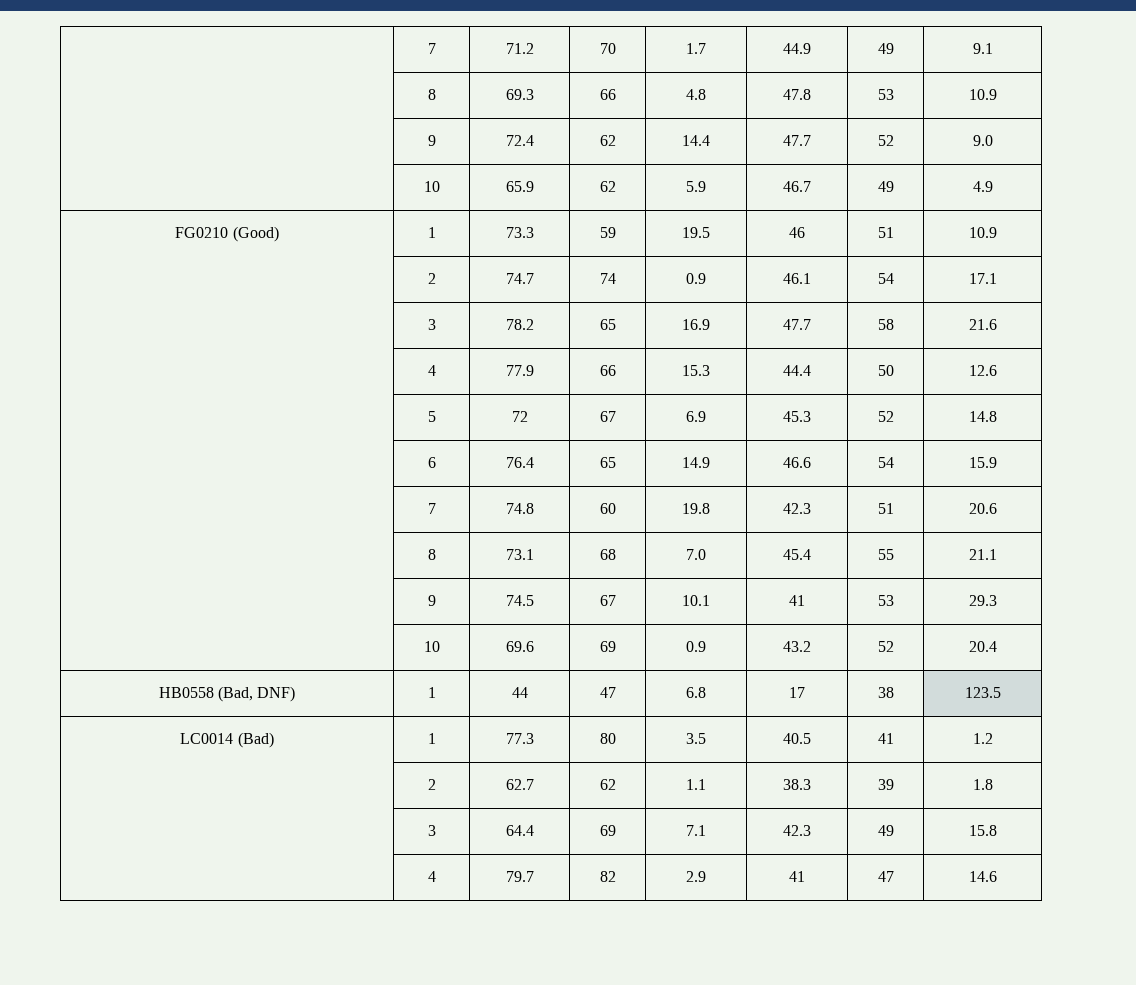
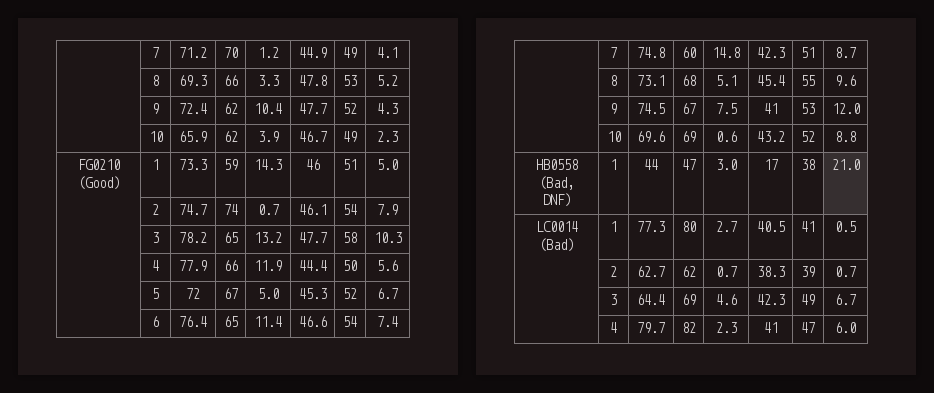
[686,43,706,54] 1.7 -> [257,47,279,58] 1.2
[972,43,993,54] 9.1 -> [377,47,398,58] 4.1
[686,89,706,100] 4.8 -> [257,75,279,86] 3.3
[968,89,997,100] 10.9 -> [377,75,398,86] 5.2
[682,135,710,146] 14.4 -> [254,103,282,114] 10.4
[972,135,993,146] 9.0 -> [377,103,398,114] 4.3
[686,181,706,192] 5.9 -> [257,131,279,142] 3.9
[972,181,993,192] 4.9 -> [377,131,398,142] 2.3
[682,227,710,238] 19.5 -> [254,159,282,170] 14.3
[968,227,997,238] 10.9 -> [377,159,398,170] 5.0
[686,273,706,284] 0.9 -> [257,204,279,215] 0.7
[968,273,997,284] 17.1 -> [377,204,398,215] 7.9
[682,319,710,330] 16.9 -> [254,232,282,243] 13.2
[968,319,997,330] 21.6 -> [373,232,402,243] 10.3
[682,365,710,376] 15.3 -> [254,260,282,271] 11.9
[968,365,997,376] 12.6 -> [377,260,398,271] 5.6
[686,411,706,422] 6.9 -> [257,288,279,299] 5.0
[968,411,997,422] 14.8 -> [377,288,398,299] 6.7
[682,457,710,468] 14.9 -> [254,316,282,327] 11.4
[968,457,997,468] 15.9 -> [377,316,398,327] 7.4
[682,503,710,514] 19.8 -> [712,47,740,58] 14.8
[968,503,997,514] 20.6 -> [835,47,856,58] 8.7
[686,549,706,560] 7.0 -> [715,75,737,86] 5.1
[968,549,997,560] 21.1 -> [835,75,856,86] 9.6
[682,595,710,606] 10.1 -> [715,103,737,114] 7.5
[968,595,997,606] 29.3 -> [831,103,860,114] 12.0
[686,641,706,652] 0.9 -> [715,131,737,142] 0.6
[968,641,997,652] 20.4 -> [835,131,856,142] 8.8
[686,687,706,698] 6.8 -> [715,159,737,170] 3.0
[964,687,1001,698] 123.5 -> [831,159,860,170] 21.0
[686,733,706,744] 3.5 -> [715,221,737,232] 2.7
[972,733,993,744] 1.2 -> [835,221,856,232] 0.5
[686,779,706,790] 1.1 -> [715,266,737,277] 0.7
[972,779,993,790] 1.8 -> [835,266,856,277] 0.7
[686,825,706,836] 7.1 -> [715,294,737,305] 4.6
[968,825,997,836] 15.8 -> [835,294,856,305] 6.7
[686,871,706,882] 2.9 -> [715,322,737,333] 2.3
[968,871,997,882] 14.6 -> [835,322,856,333] 6.0

